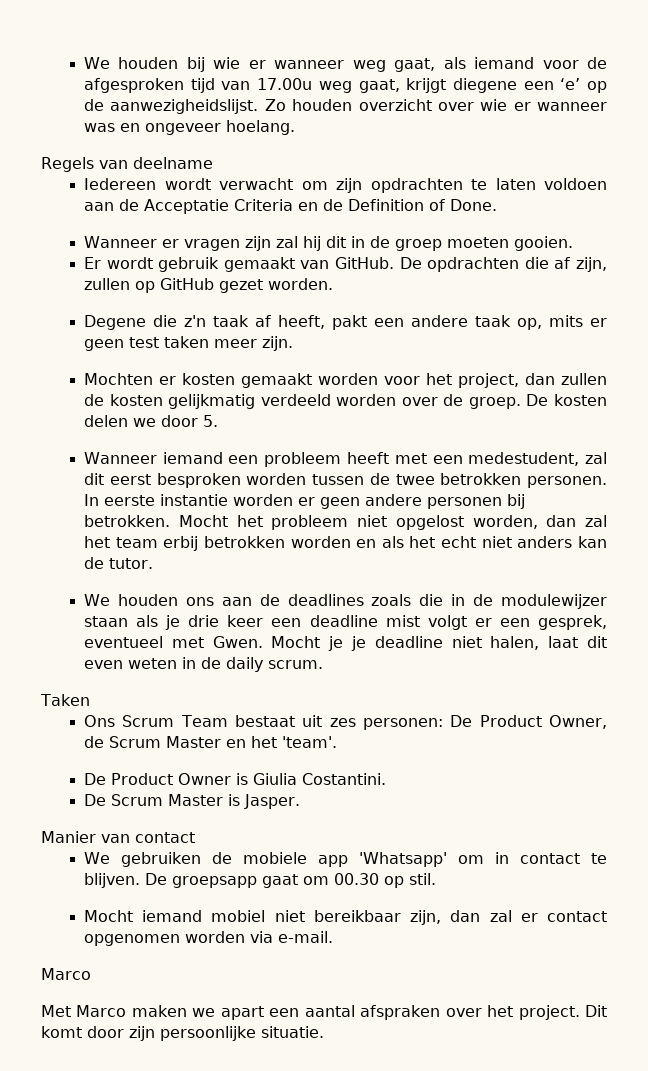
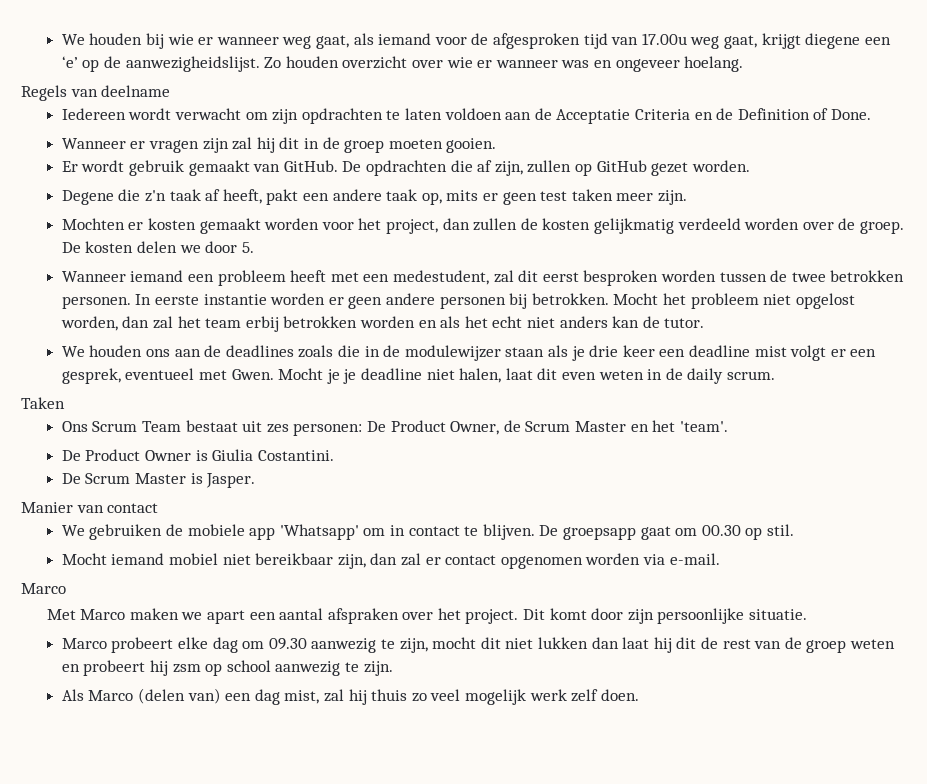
(324, 1032) none -> [61,637,895,653] [61,660,393,676] [61,688,639,705] // Marco probeert elke dag om 09.30 aanwezig te zijn, mocht dit niet lukken dan laat hij dit de rest van de groep weten en probeert hij zsm op school aanwezig te zijn. // Als Marco (delen van) een dag mist, zal hij thuis zo veel mogelijk werk zelf doen.

